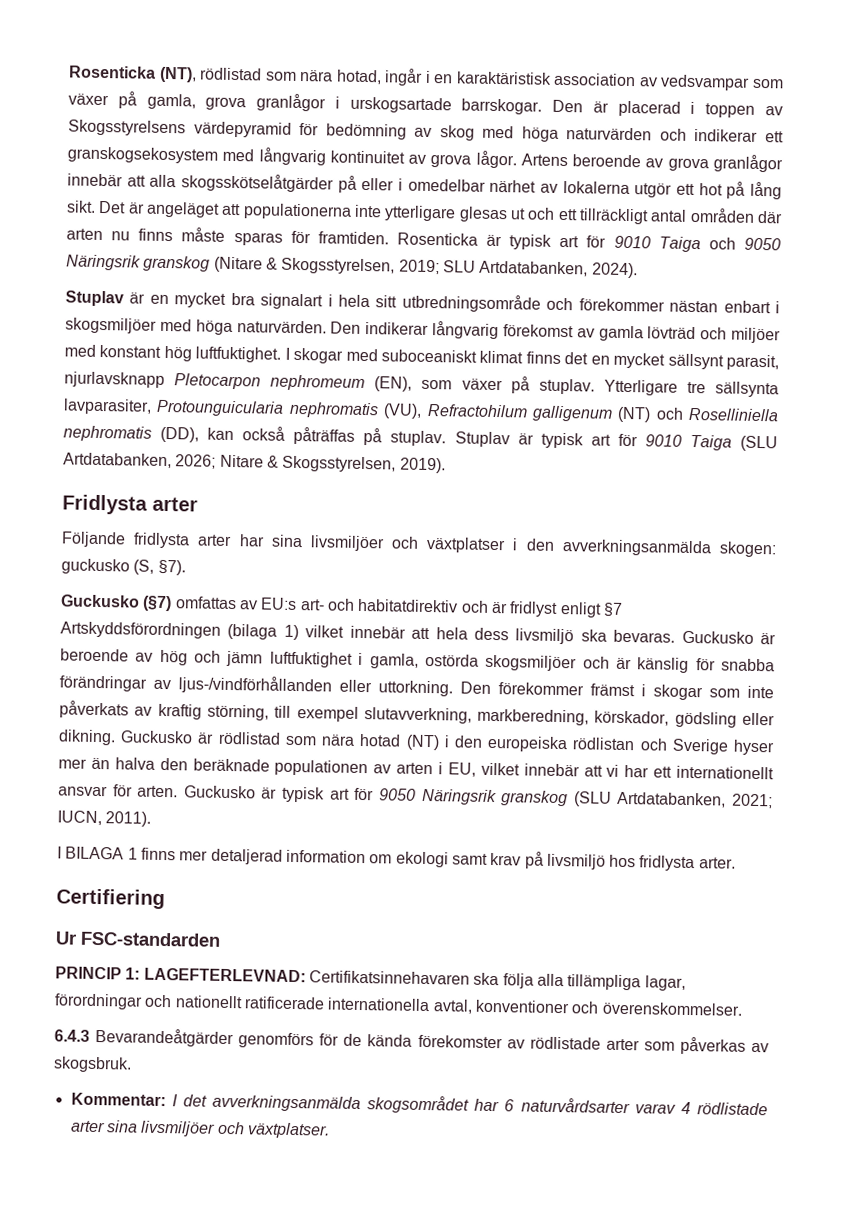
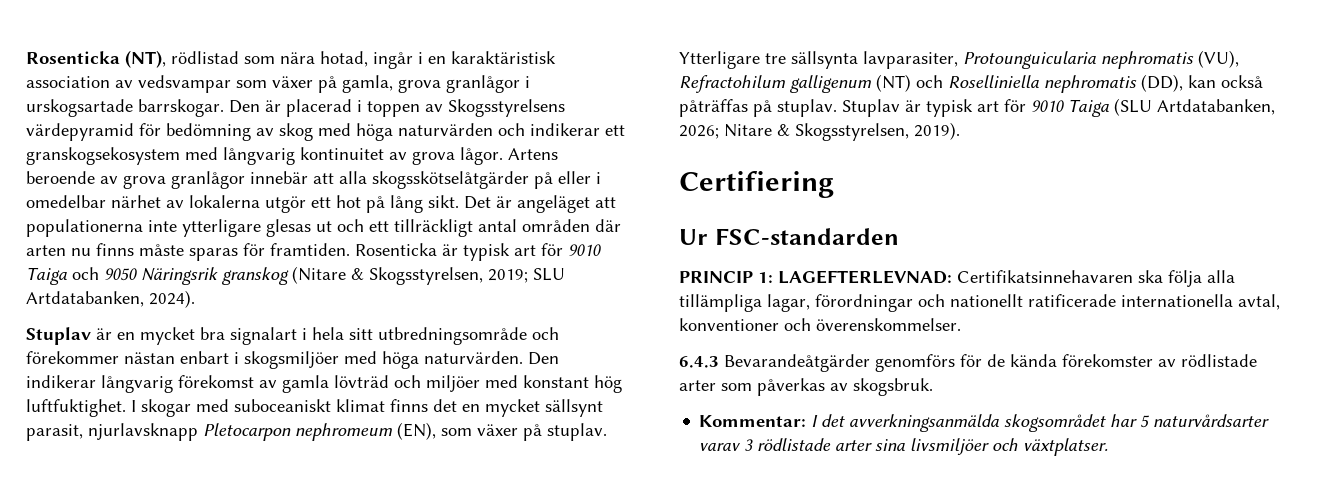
[62,494,198,515] [61,531,777,558] [61,558,186,576] [60,594,623,618] [60,621,776,645] [60,648,776,673] [59,675,774,701] [59,700,775,728] [58,729,775,756] [58,757,774,780] [58,784,774,809] [57,810,152,827] [57,846,736,872] // Fridlysta arter // Följande fridlysta arter har sina livsmiljöer och växtplatser i den avverkningsanmälda skogen: guckusko (S, §7). // Guckusko (§7) omfattas av EU:s art- och habitatdirektiv och är fridlyst enligt §7 Artskyddsförordningen (bilaga 1) vilket innebär att hela dess livsmiljö ska bevaras. Guckusko är beroende av hög och jämn luftfuktighet i gamla, ostörda skogsmiljöer och är känslig för snabba förändringar av ljus-/vindförhållanden eller uttorkning. Den förekommer främst i skogar som inte påverkats av kraftig störning, till exempel slutavverkning, markberedning, körskador, gödsling eller dikning. Guckusko är rödlistad som nära hotad (NT) i den europeiska rödlistan och Sverige hyser mer än halva den beräknade populationen av arten i EU, vilket innebär att vi har ett internationellt ansvar för arten. Guckusko är typisk art för 9050 Näringsrik granskog (SLU Artdatabanken, 2021; IUCN, 2011). // I BILAGA 1 finns mer detaljerad information om ekologi samt krav på livsmiljö hos fridlysta arter. -> (960, 131) none
[504,1099,515,1112] 6 -> [1140,415,1151,428] 5
[680,1101,691,1115] 4 -> [744,439,754,451] 3

